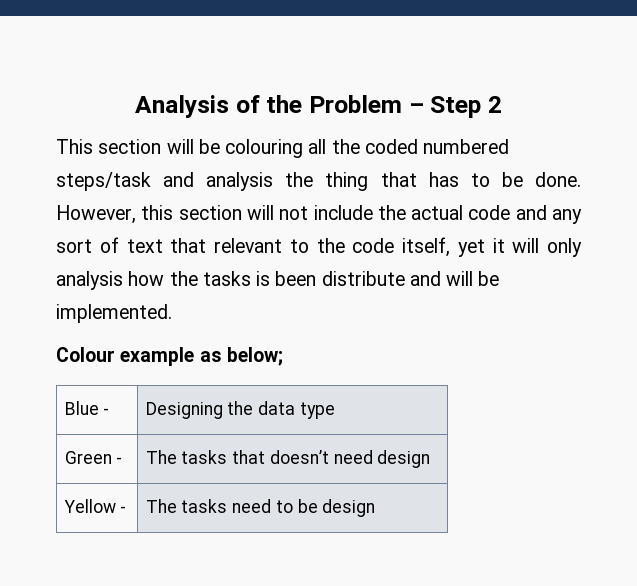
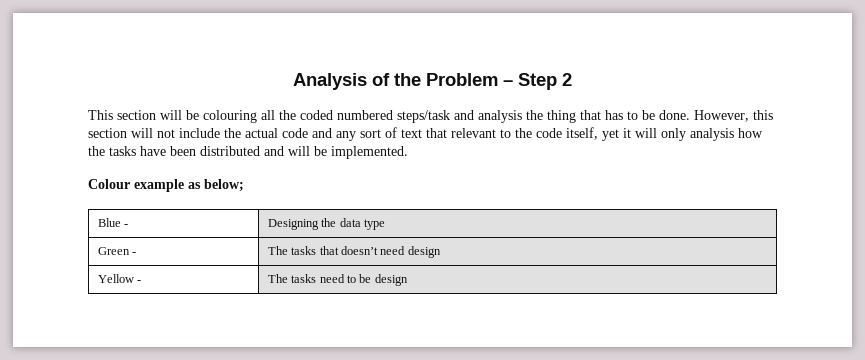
[256,271,405,286] is been distribute -> [140,146,260,156] have been distributed

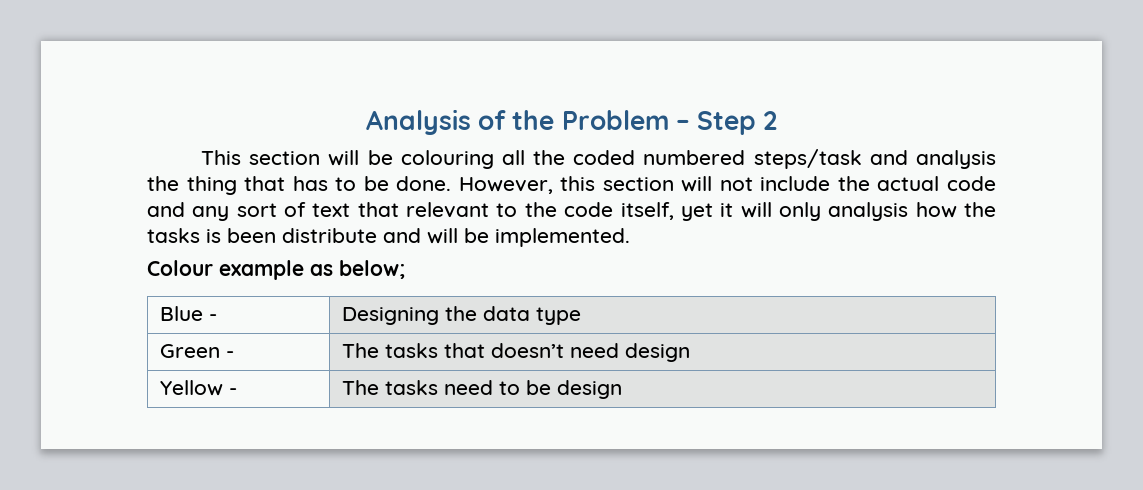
[140,146,260,156] have been distributed -> [206,228,377,243] is been distribute

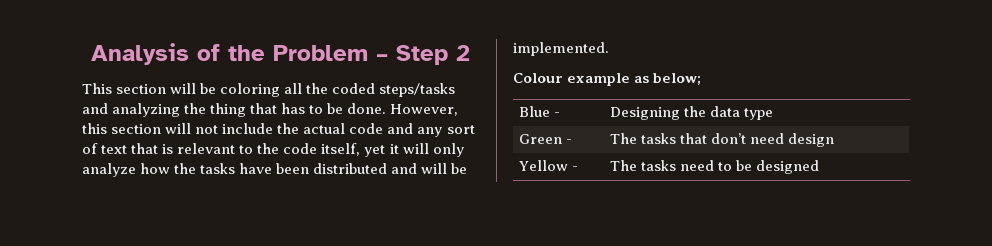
[400,150,494,169] colouring -> [220,83,281,97] coloring
[643,149,996,169] numbered steps/task and analysis -> [379,83,456,97] [82,103,181,117] steps/tasks and analyzing
(399, 209) none -> [162,144,174,154] is
[828,202,909,221] analysis -> [82,163,136,177] analyze
[206,228,377,243] is been distribute -> [239,163,388,174] have been distributed
[490,343,564,358] doesn’t -> [711,133,747,144] don’t
[556,380,622,399] design -> [756,160,820,174] designed

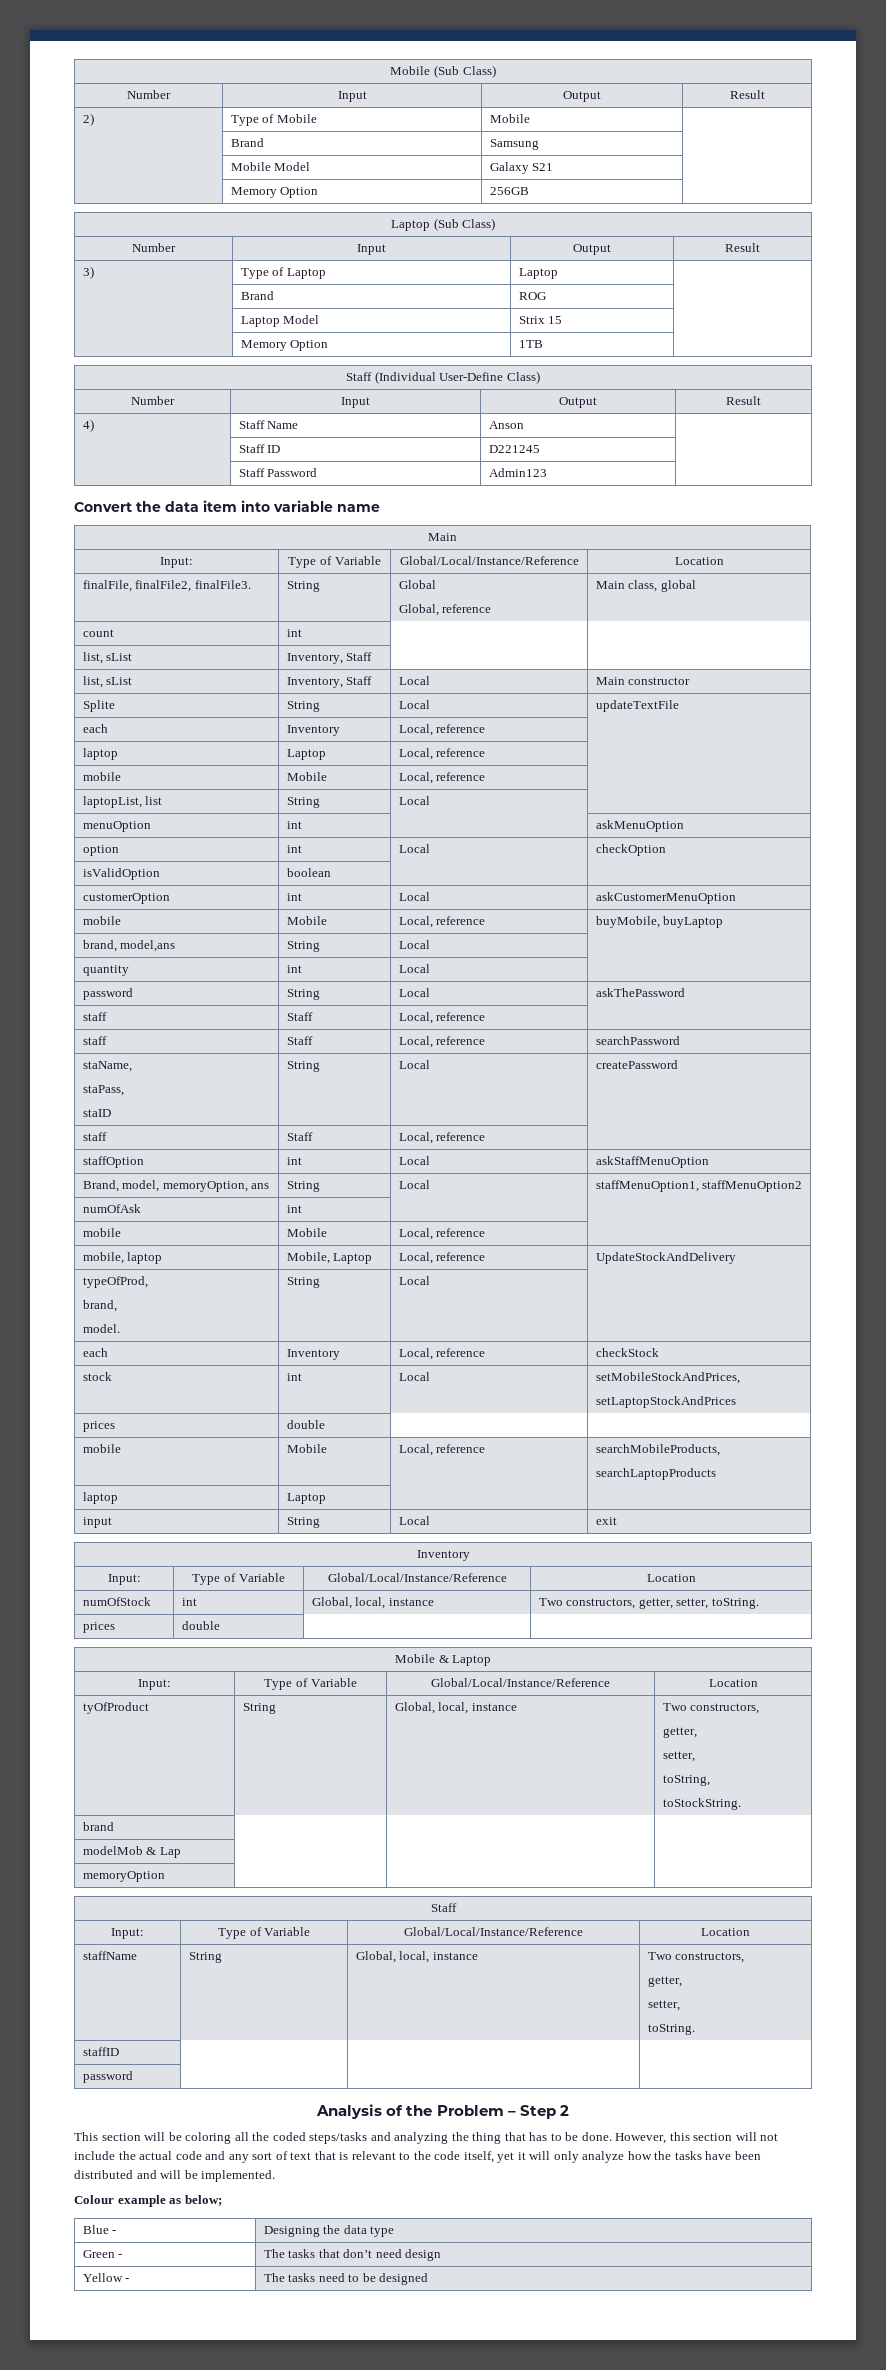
(91, 54) none -> [390,65,496,78] [127,90,171,99] [337,91,367,102] [563,91,601,102] [729,90,765,99] [82,113,94,126] [230,114,317,126] [489,114,530,123] [230,138,264,147] [489,139,539,150] [230,162,311,171] [489,162,554,174] [230,187,319,198] [489,187,529,195] [390,218,496,231] [132,243,176,252] [357,244,386,255] [573,244,611,255] [725,243,760,252] [82,266,94,279] [240,267,326,279] [518,268,558,279] [240,291,274,300] [518,292,546,300] [240,315,320,327] [518,316,563,324] [240,340,329,351] [518,340,543,348] [346,371,540,384] [131,396,175,405] [341,397,370,408] [559,397,597,408] [726,396,761,405] [82,419,94,432] [238,420,299,429] [488,421,524,429] [238,444,281,453] [488,445,540,453] [238,468,318,477] [488,468,547,477] [74,500,380,512] [428,533,457,541] [160,557,193,568] [288,556,381,568] [399,556,579,565] [674,557,724,565] [82,580,251,592] [286,581,320,592] [398,580,436,589] [398,604,492,616] [595,580,696,592] [82,629,114,637] [286,629,302,637] [82,652,133,664] [286,652,373,664] [82,676,133,688] [286,676,373,688] [398,676,430,685] [595,677,691,685] [82,700,115,712] [286,701,320,712] [398,700,430,709] [595,700,679,712] [82,724,108,733] [286,725,340,736] [398,724,486,736] [82,748,118,760] [286,749,326,760] [398,748,486,760] [82,772,121,781] [286,772,327,781] [398,772,486,784] [82,796,163,808] [286,797,320,808] [398,796,430,805] [82,821,151,832] [286,821,302,829] [595,820,684,832] [82,845,119,856] [286,845,302,853] [398,844,430,853] [595,844,666,856] [82,868,160,880] [286,868,331,877] [82,893,170,904] [286,893,302,901] [398,892,430,901] [595,892,736,904] [82,916,121,925] [286,916,327,925] [398,916,486,928] [595,916,724,928] [82,940,176,952] [286,941,320,952] [398,940,430,949] [82,965,129,976] [286,965,302,973] [398,964,430,973] [82,988,133,1000] [286,989,320,1000] [398,988,430,997] [595,988,685,997] [82,1012,107,1021] [286,1012,313,1021] [398,1012,486,1024] [82,1036,107,1045] [286,1036,313,1045] [398,1036,486,1048] [595,1036,680,1045] [82,1061,132,1072] [82,1085,124,1096] [82,1109,111,1117] [286,1061,320,1072] [398,1060,430,1069] [595,1060,678,1069] [82,1132,107,1141] [286,1132,313,1141] [398,1132,486,1144] [82,1156,144,1168] [286,1157,302,1165] [398,1156,430,1165] [595,1156,709,1168] [82,1180,270,1192] [286,1181,320,1192] [398,1180,430,1189] [595,1180,803,1192] [82,1204,141,1213] [286,1205,302,1213] [82,1228,121,1237] [286,1228,327,1237] [398,1228,486,1240] [82,1252,163,1264] [286,1252,373,1264] [398,1252,486,1264] [595,1252,736,1264] [82,1276,148,1288] [82,1300,117,1312] [82,1324,120,1333] [286,1277,320,1288] [398,1276,430,1285] [82,1348,108,1357] [286,1349,340,1360] [398,1348,486,1360] [595,1348,659,1357] [82,1372,112,1381] [286,1373,302,1381] [398,1372,430,1381] [595,1372,740,1384] [595,1396,736,1408] [82,1421,115,1432] [286,1420,325,1429] [82,1444,121,1453] [286,1444,327,1453] [398,1444,486,1456] [595,1444,720,1456] [595,1468,716,1480] [82,1492,118,1504] [286,1493,326,1504] [82,1517,112,1528] [286,1517,320,1528] [398,1516,430,1525] [595,1517,617,1525] [416,1550,470,1561] [107,1574,141,1585] [192,1573,285,1585] [327,1573,507,1582] [646,1574,696,1582] [82,1597,151,1606] [181,1598,197,1606] [311,1597,434,1609] [538,1598,759,1609] [82,1622,115,1633] [181,1621,220,1630] [394,1654,492,1666] [138,1679,171,1690] [264,1678,357,1690] [431,1678,610,1687] [708,1679,758,1687] [82,1702,149,1714] [242,1703,276,1714] [394,1702,517,1714] [662,1703,760,1714] [662,1727,697,1738] [662,1751,695,1762] [662,1775,710,1786] [662,1798,741,1810] [82,1822,114,1831] [82,1846,181,1858] [82,1871,165,1882] [430,1903,457,1912] [111,1928,144,1939] [217,1927,311,1939] [404,1927,583,1936] [701,1928,750,1936] [82,1951,137,1960] [188,1952,222,1963] [355,1951,478,1963] [647,1952,745,1963] [647,1976,682,1987] [647,2000,680,2011] [647,2024,695,2035] [82,2047,119,2056] [82,2071,133,2083] Mobile (Sub Class) // Number | Input | Output | Result // 2) | Type of Mobile | Mobile | // | Brand | Samsung | // | Mobile Model | Galaxy S21 | // | Memory Option | 256GB | // Laptop (Sub Class) // Number | Input | Output | Result // 3) | Type of Laptop | Laptop | // | Brand | ROG | // | Laptop Model | Strix 15 | // | Memory Option | 1TB | // Staff (Individual User-Define Class) // Number | Input | Output | Result // 4) | Staff Name | Anson | // | Staff ID | D221245 | // | Staff Password | Admin123 | // Convert the data item into variable name // Main // Input: | Type of Variable | Global/Local/Instance/Reference | Location // finalFile, finalFile2, finalFile3. | String | Global // Global, reference | Main class, global // count | int | | // list, sList | Inventory, Staff | | // list, sList | Inventory, Staff | Local | Main constructor // Splite | String | Local | updateTextFile // each | Inventory | Local, reference | // laptop | Laptop | Local, reference | // mobile | Mobile | Local, reference | // laptopList, list | String | Local | // menuOption | int | | askMenuOption // option | int | Local | checkOption // isValidOption | boolean | | // customerOption | int | Local | askCustomerMenuOption // mobile | Mobile | Local, reference | buyMobile, buyLaptop // brand, model,ans | String | Local | // quantity | int | Local | // password | String | Local | askThePassword // staff | Staff | Local, reference | // staff | Staff | Local, reference | searchPassword // staName, // staPass, // staID | String | Local | createPassword // staff | Staff | Local, reference | // staffOption | int | Local | askStaffMenuOption // Brand, model, memoryOption, ans | String | Local | staffMenuOption1, staffMenuOption2 // numOfAsk | int | | // mobile | Mobile | Local, reference | // mobile, laptop | Mobile, Laptop | Local, reference | UpdateStockAndDelivery // typeOfProd, // brand, // model. | String | Local | // each | Inventory | Local, reference | checkStock // stock | int | Local | setMobileStockAndPrices, // setLaptopStockAndPrices // prices | double | | // mobile | Mobile | Local, reference | searchMobileProducts, // searchLaptopProducts // laptop | Laptop | | // input | String | Local | exit // Inventory // Input: | Type of Variable | Global/Local/Instance/Reference | Location // numOfStock | int | Global, local, instance | Two constructors, getter, setter, toString. // prices | double | | // Mobile & Laptop // Input: | Type of Variable | Global/Local/Instance/Reference | Location // tyOfProduct | String | Global, local, instance | Two constructors, // getter, // setter, // toString, // toStockString. // brand | | | // modelMob & Lap | | | // memoryOption | | | // Staff // Input: | Type of Variable | Global/Local/Instance/Reference | Location // staffName | String | Global, local, instance | Two constructors, // getter, // setter, // toString. // staffID | | | // password | | | //

